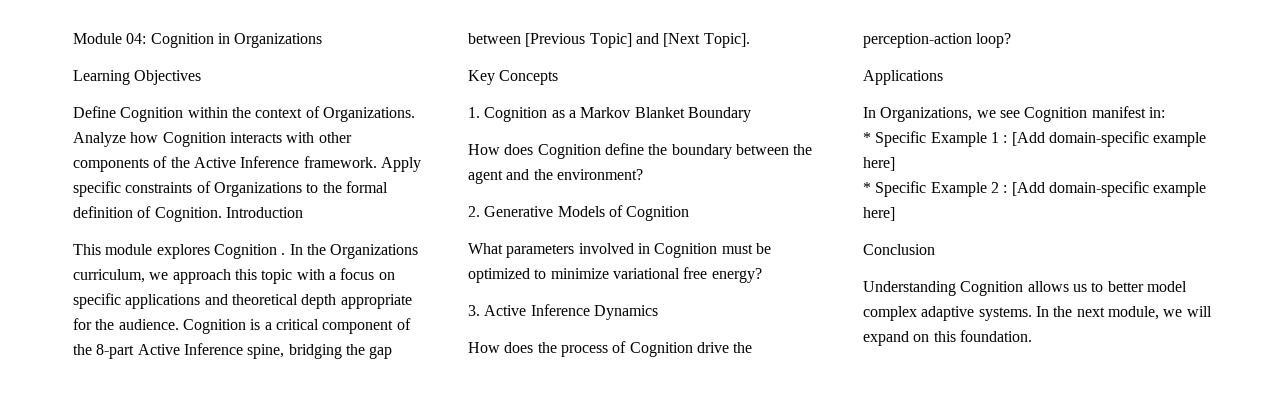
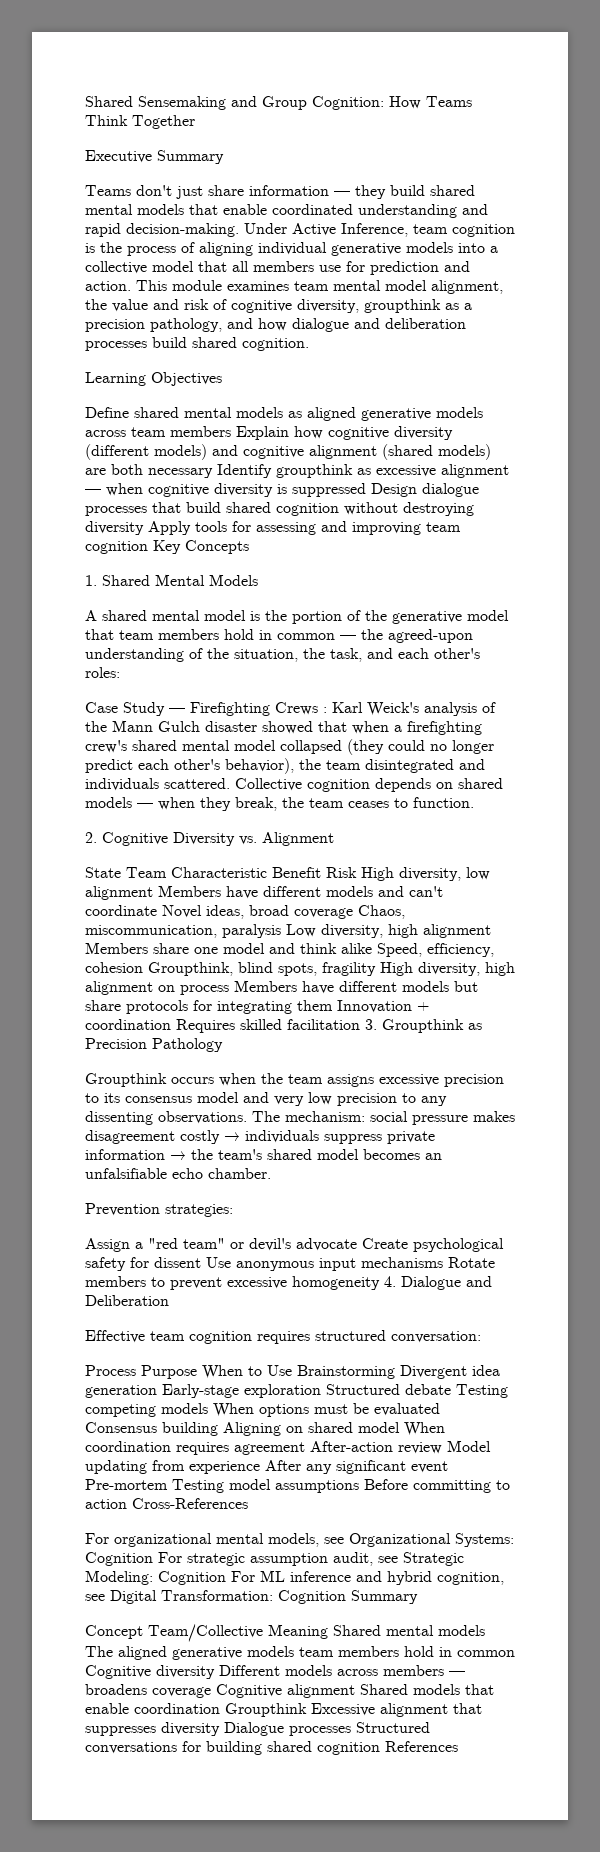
[73,33,323,48] [73,70,202,85] [73,106,415,122] [73,132,352,147] [73,156,421,172] [73,181,388,197] [73,206,303,222] [73,244,419,259] [73,268,395,284] [73,293,412,309] [73,318,411,334] [73,343,393,359] [468,33,750,48] [468,70,559,85] [468,107,751,122] [468,143,813,159] [468,169,643,184] [468,205,690,221] [468,243,771,258] [468,267,762,283] [468,304,658,320] [468,341,753,357] [863,33,1012,48] [863,70,943,85] [863,106,1165,122] [863,131,1207,147] [863,157,895,171] [863,181,1207,197] [863,207,895,221] [863,244,935,255] [863,281,1187,296] [863,306,1212,321] [863,330,1032,346] Module 04: Cognition in Organizations // Learning Objectives // Define Cognition within the context of Organizations. Analyze how Cognition interacts with other components of the Active Inference framework. Apply specific constraints of Organizations to the formal definition of Cognition. Introduction // This module explores Cognition . In the Organizations curriculum, we approach this topic with a focus on specific applications and theoretical depth appropriate for the audience. Cognition is a critical component of the 8-part Active Inference spine, bridging the gap between [Previous Topic] and [Next Topic]. // Key Concepts // 1. Cognition as a Markov Blanket Boundary // How does Cognition define the boundary between the agent and the environment? // 2. Generative Models of Cognition // What parameters involved in Cognition must be optimized to minimize variational free energy? // 3. Active Inference Dynamics // How does the process of Cognition drive the perception-action loop? // Applications // In Organizations, we see Cognition manifest in: // * Specific Example 1 : [Add domain-specific example here] // * Specific Example 2 : [Add domain-specific example here] // Conclusion // Understanding Cognition allows us to better model complex adaptive systems. In the next module, we will expand on this foundation. -> [85,96,472,110] [85,115,195,129] [85,150,224,164] [85,185,475,199] [85,204,488,218] [85,223,515,237] [85,242,498,256] [85,261,470,275] [85,280,503,294] [85,299,472,313] [85,318,466,332] [85,337,309,351] [85,372,222,386] [85,407,483,421] [85,426,453,440] [85,444,491,460] [85,464,509,478] [85,483,479,497] [85,502,474,516] [85,521,461,535] [85,540,249,554] [85,574,258,586] [85,610,509,624] [85,629,473,643] [85,648,480,662] [85,667,120,678] [85,702,496,716] [85,720,482,735] [85,739,494,755] [85,758,485,774] [85,778,503,792] [85,797,474,811] [85,832,334,846] [85,867,490,881] [85,885,443,900] [85,905,405,919] [85,924,491,938] [85,942,494,957] [85,962,515,976] [85,980,478,995] [85,1000,429,1014] [85,1019,482,1033] [85,1038,223,1052] [85,1073,504,1087] [85,1092,447,1106] [85,1111,515,1125] [85,1130,435,1144] [85,1149,442,1160] [85,1168,271,1179] [85,1203,233,1217] [85,1238,504,1252] [85,1257,495,1271] [85,1276,492,1290] [85,1295,169,1306] [85,1330,481,1344] [85,1365,500,1379] [85,1384,508,1398] [85,1403,440,1417] [85,1422,445,1436] [85,1440,491,1455] [85,1460,448,1474] [85,1479,510,1493] [85,1498,248,1509] [85,1533,514,1547] [85,1552,464,1566] [85,1570,504,1585] [85,1590,418,1604] [85,1624,485,1642] [85,1646,515,1660] [85,1665,465,1679] [85,1684,494,1698] [85,1703,482,1717] [85,1722,430,1736] [85,1741,458,1755] Shared Sensemaking and Group Cognition: How Teams Think Together // Executive Summary // Teams don't just share information — they build shared mental models that enable coordinated understanding and rapid decision-making. Under Active Inference, team cognition is the process of aligning individual generative models into a collective model that all members use for prediction and action. This module examines team mental model alignment, the value and risk of cognitive diversity, groupthink as a precision pathology, and how dialogue and deliberation processes build shared cognition. // Learning Objectives // Define shared mental models as aligned generative models across team members Explain how cognitive diversity (different models) and cognitive alignment (shared models) are both necessary Identify groupthink as excessive alignment — when cognitive diversity is suppressed Design dialogue processes that build shared cognition without destroying diversity Apply tools for assessing and improving team cognition Key Concepts // 1. Shared Mental Models // A shared mental model is the portion of the generative model that team members hold in common — the agreed-upon understanding of the situation, the task, and each other's roles: // Case Study — Firefighting Crews : Karl Weick's analysis of the Mann Gulch disaster showed that when a firefighting crew's shared mental model collapsed (they could no longer predict each other's behavior), the team disintegrated and individuals scattered. Collective cognition depends on shared models — when they break, the team ceases to function. // 2. Cognitive Diversity vs. Alignment // State Team Characteristic Benefit Risk High diversity, low alignment Members have different models and can't coordinate Novel ideas, broad coverage Chaos, miscommunication, paralysis Low diversity, high alignment Members share one model and think alike Speed, efficiency, cohesion Groupthink, blind spots, fragility High diversity, high alignment on process Members have different models but share protocols for integrating them Innovation + coordination Requires skilled facilitation 3. Groupthink as Precision Pathology // Groupthink occurs when the team assigns excessive precision to its consensus model and very low precision to any dissenting observations. The mechanism: social pressure makes disagreement costly → individuals suppress private information → the team's shared model becomes an unfalsifiable echo chamber. // Prevention strategies: // Assign a "red team" or devil's advocate Create psychological safety for dissent Use anonymous input mechanisms Rotate members to prevent excessive homogeneity 4. Dialogue and Deliberation // Effective team cognition requires structured conversation: // Process Purpose When to Use Brainstorming Divergent idea generation Early-stage exploration Structured debate Testing competing models When options must be evaluated Consensus building Aligning on shared model When coordination requires agreement After-action review Model updating from experience After any significant event Pre-mortem Testing model assumptions Before committing to action Cross-References // For organizational mental models, see Organizational Systems: Cognition For strategic assumption audit, see Strategic Modeling: Cognition For ML inference and hybrid cognition, see Digital Transformation: Cognition Summary // Concept Team/Collective Meaning Shared mental models The aligned generative models team members hold in common Cognitive diversity Different models across members — broadens coverage Cognitive alignment Shared models that enable coordination Groupthink Excessive alignment that suppresses diversity Dialogue processes Structured conversations for building shared cognition References

